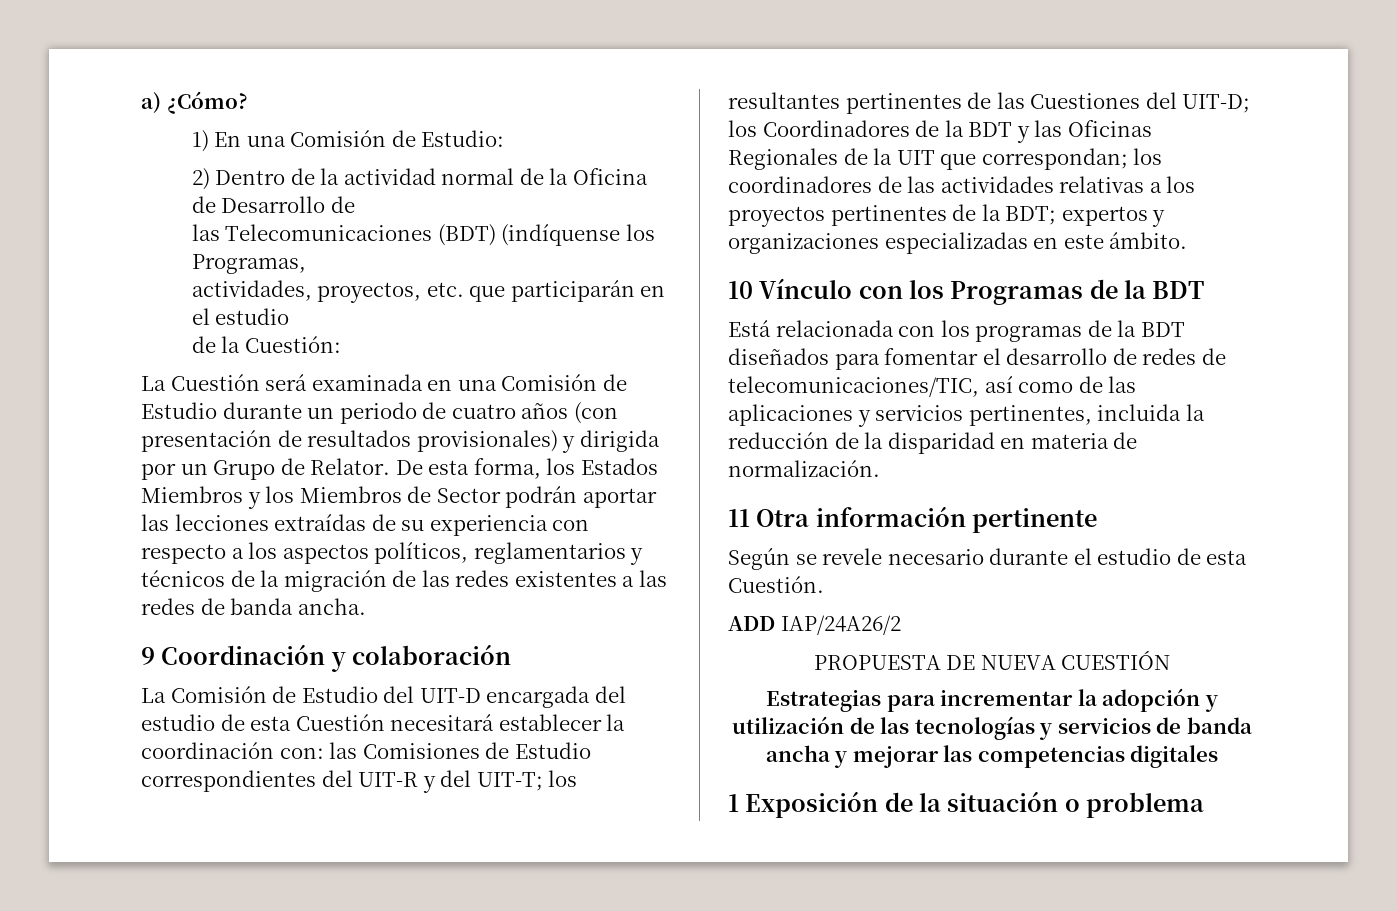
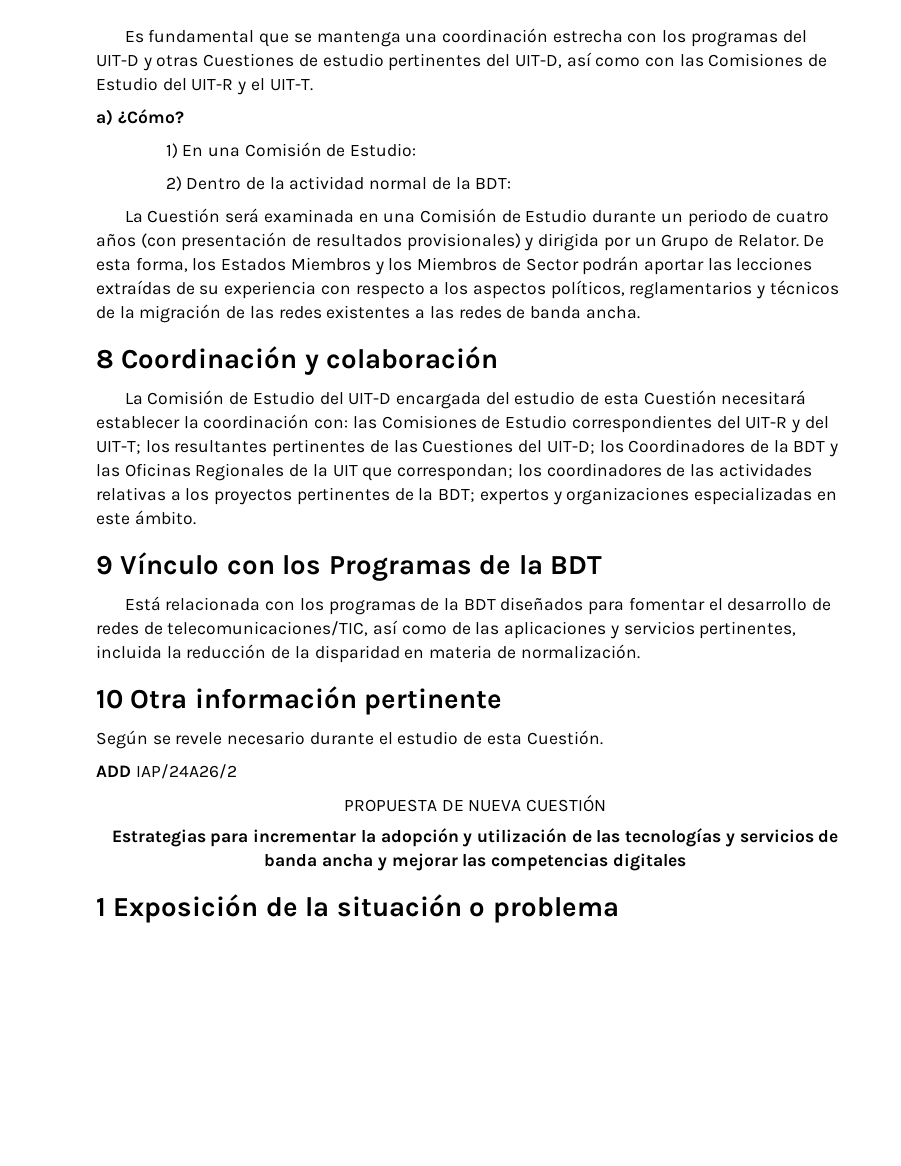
(141, 103) none -> [124,28,807,47] [96,52,828,71] [96,77,313,95] Es fundamental que se mantenga una coordinación estrecha con los programas del UIT-D y otras Cuestiones de estudio pertinentes del UIT-D, así como con las Comisiones de Estudio del UIT-R y el UIT-T. //
[572,168,648,185] [191,196,355,213] [191,224,655,246] [191,254,306,274] [191,280,666,303] [191,308,290,325] [191,336,341,353] Oficina de Desarrollo de // las Telecomunicaciones (BDT) (indíquense los Programas, // actividades, proyectos, etc. que participarán en el estudio // de la Cuestión: -> [475,178,512,189] BDT:
[141,647,155,665] 9 -> [96,349,114,369] 8
[728,281,753,299] 10 -> [96,555,113,575] 9
[728,509,750,527] 11 -> [96,689,123,709] 10

